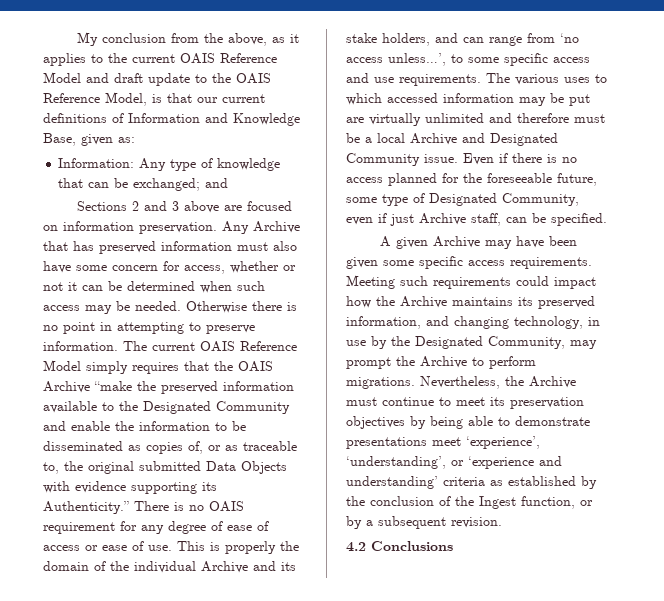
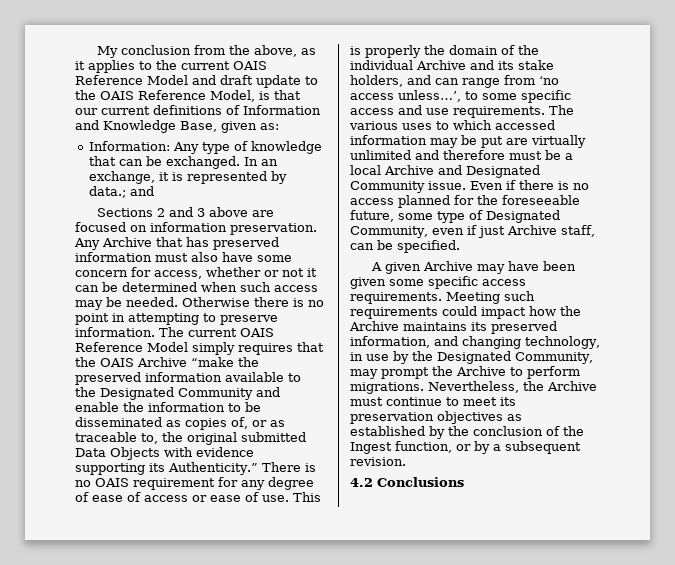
[133,178,201,191] exchanged; -> [165,156,278,169] [88,171,287,184] [88,186,126,198] exchanged. In an exchange, it is represented by data.;
[410,416,590,429] [346,436,540,449] [346,456,562,469] [346,476,485,489] by being able to demonstrate presentations meet ‘experience’, ‘understanding’, or ‘experience and understanding’ criteria -> (503, 417) none

